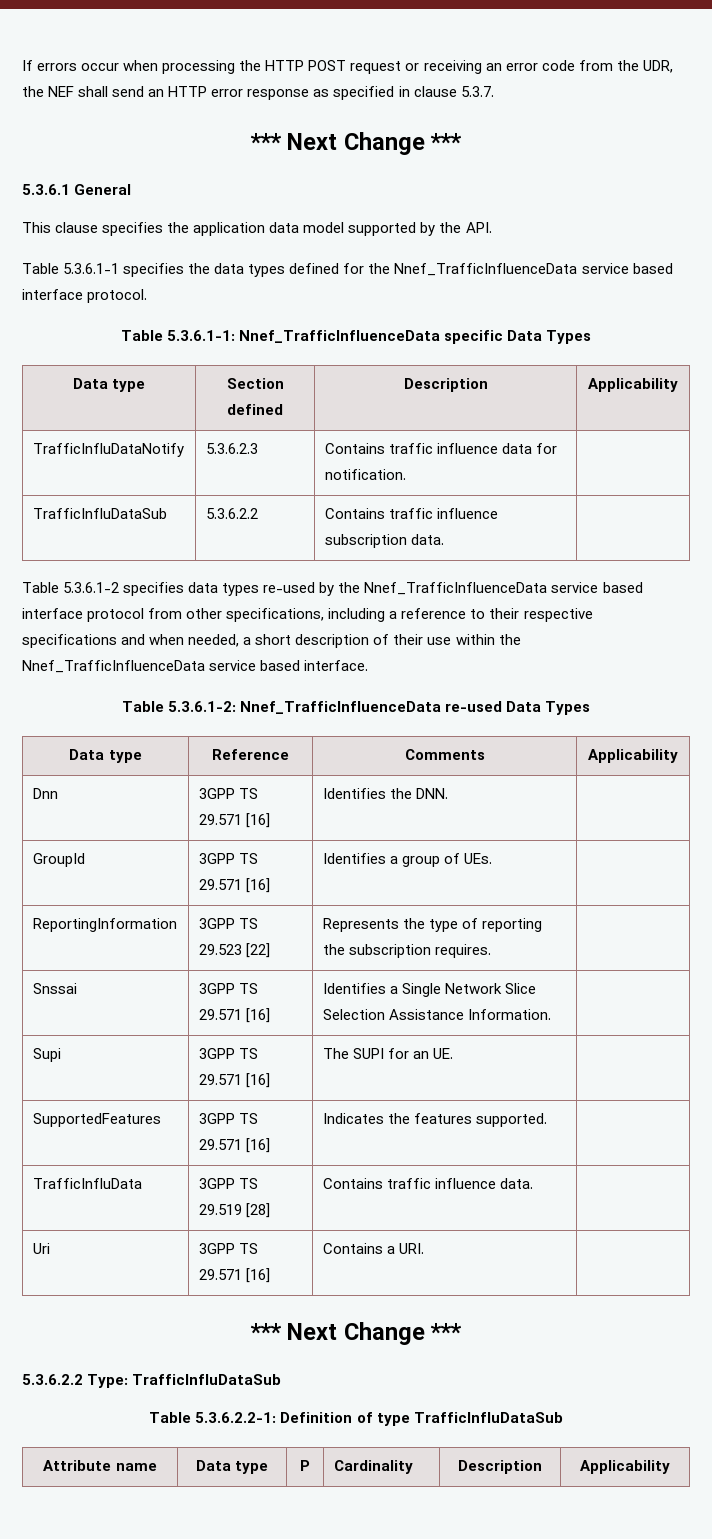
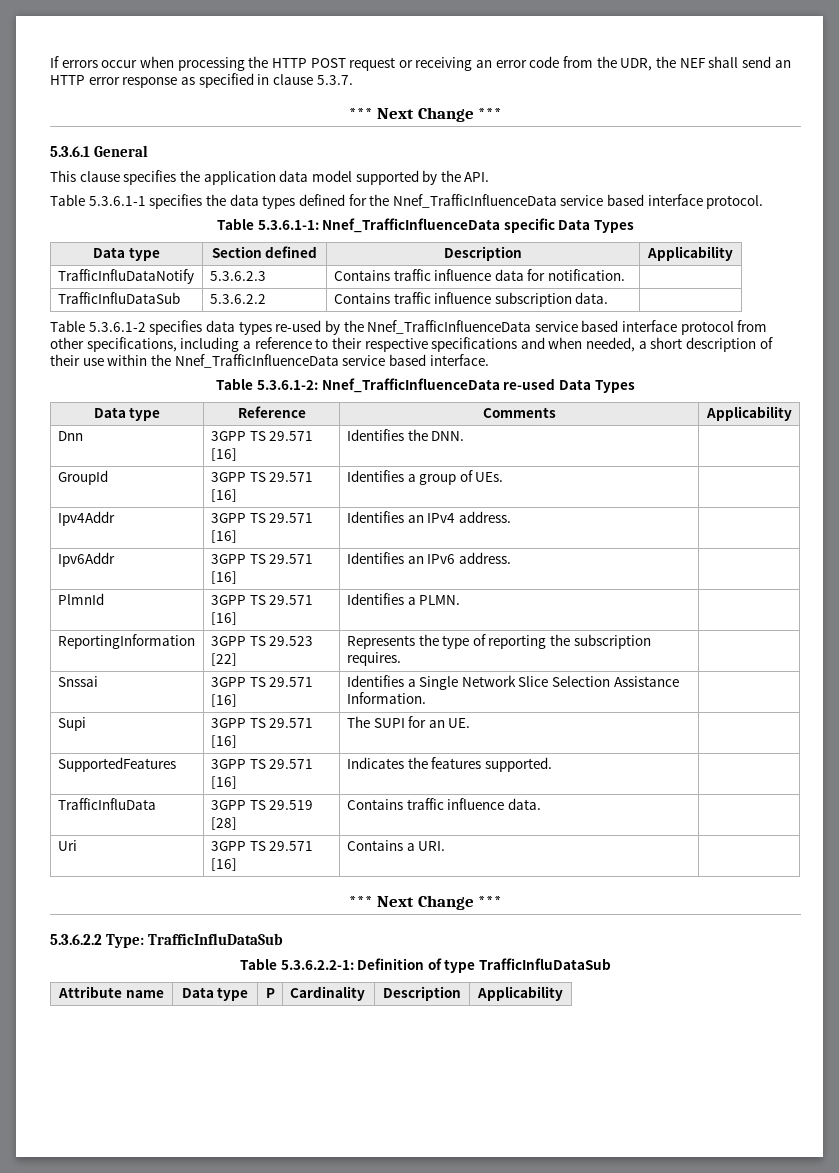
(492, 858) none -> [57,511,115,526] [210,513,314,523] [210,530,237,543] [346,511,511,523] [57,552,115,567] [210,554,314,564] [210,571,237,584] [346,552,511,564] [57,593,104,605] [210,595,314,605] [210,612,237,625] [346,593,461,605] // Ipv4Addr | 3GPP TS 29.571 [16] | Identifies an IPv4 address. | // Ipv6Addr | 3GPP TS 29.571 [16] | Identifies an IPv6 address. | // PlmnId | 3GPP TS 29.571 [16] | Identifies a PLMN. |

